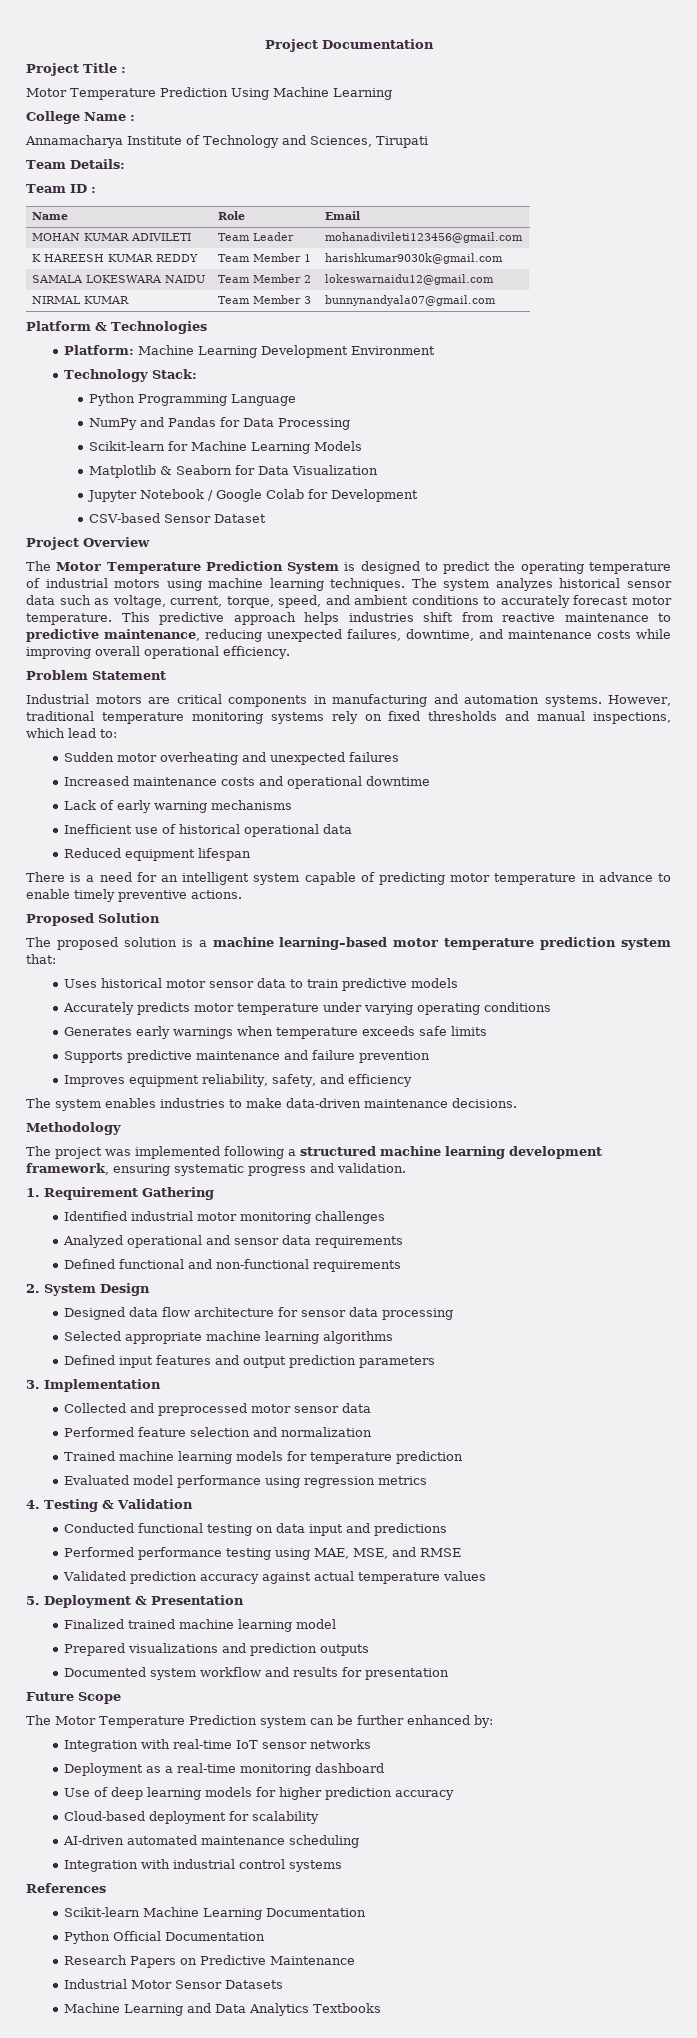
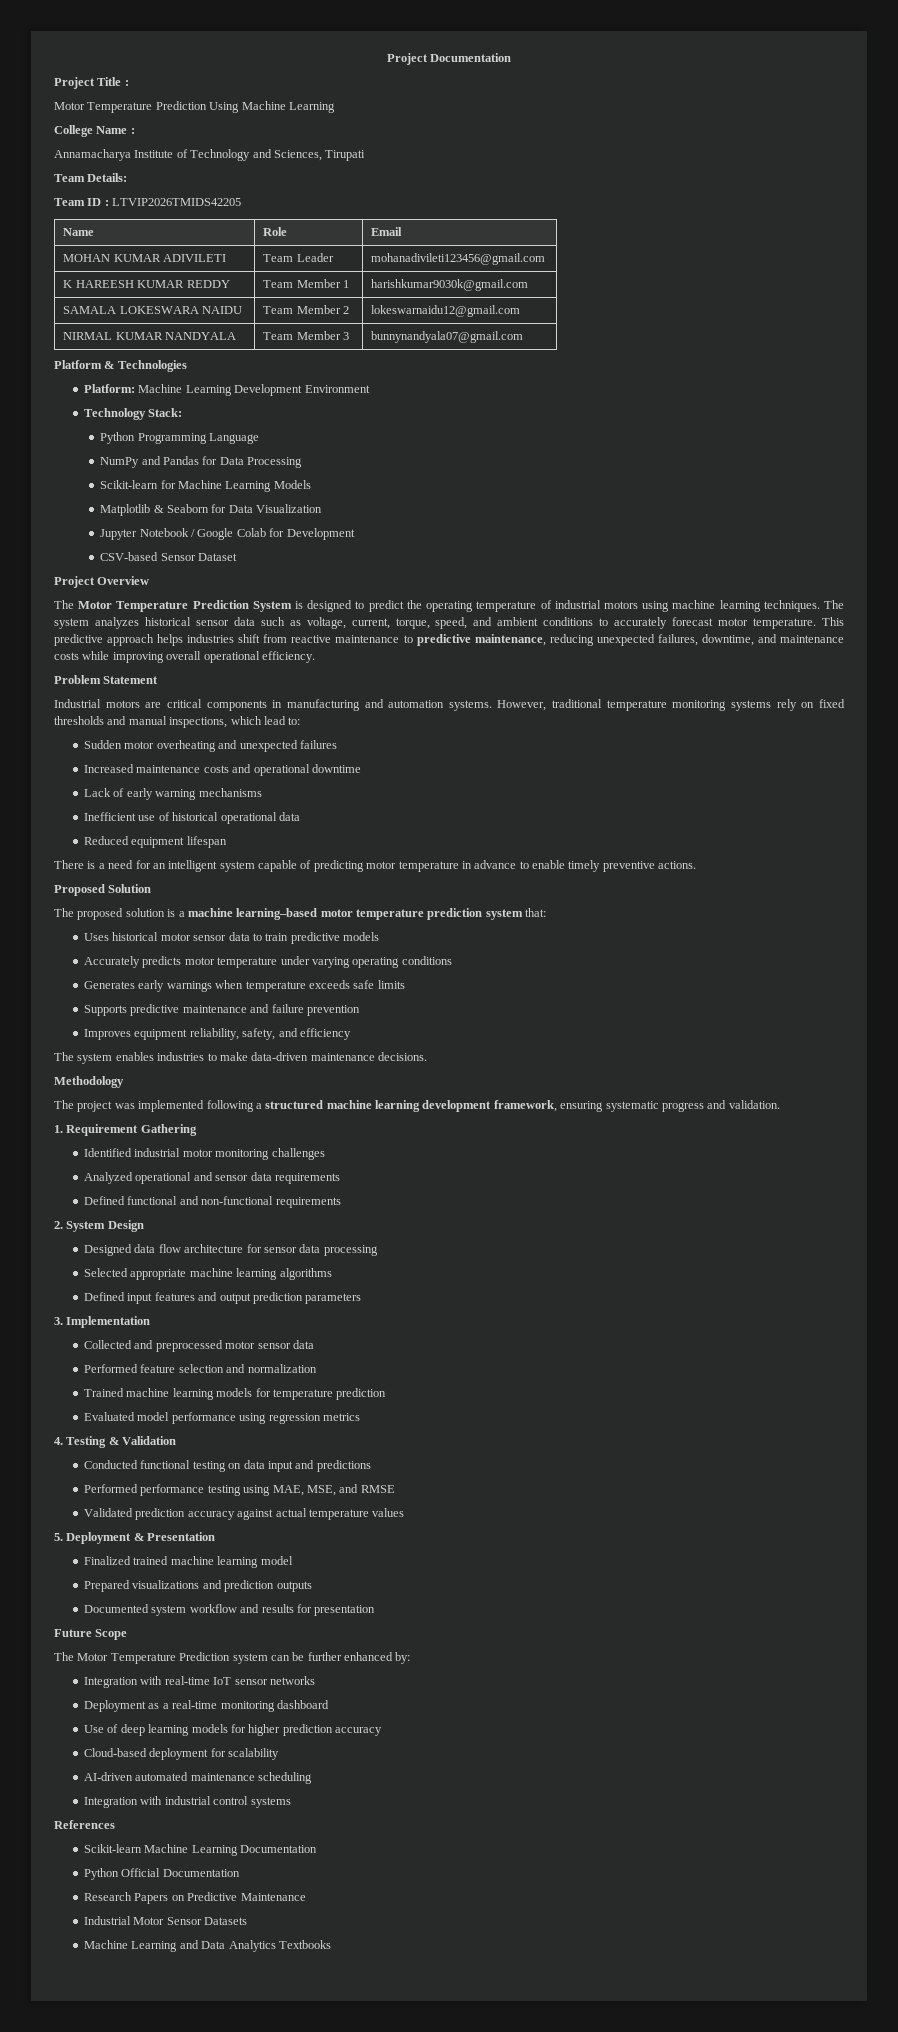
(96, 190) none -> [112,198,242,206] LTVIP2026TMIDS42205
(130, 300) none -> [165,332,237,340] NANDYALA

